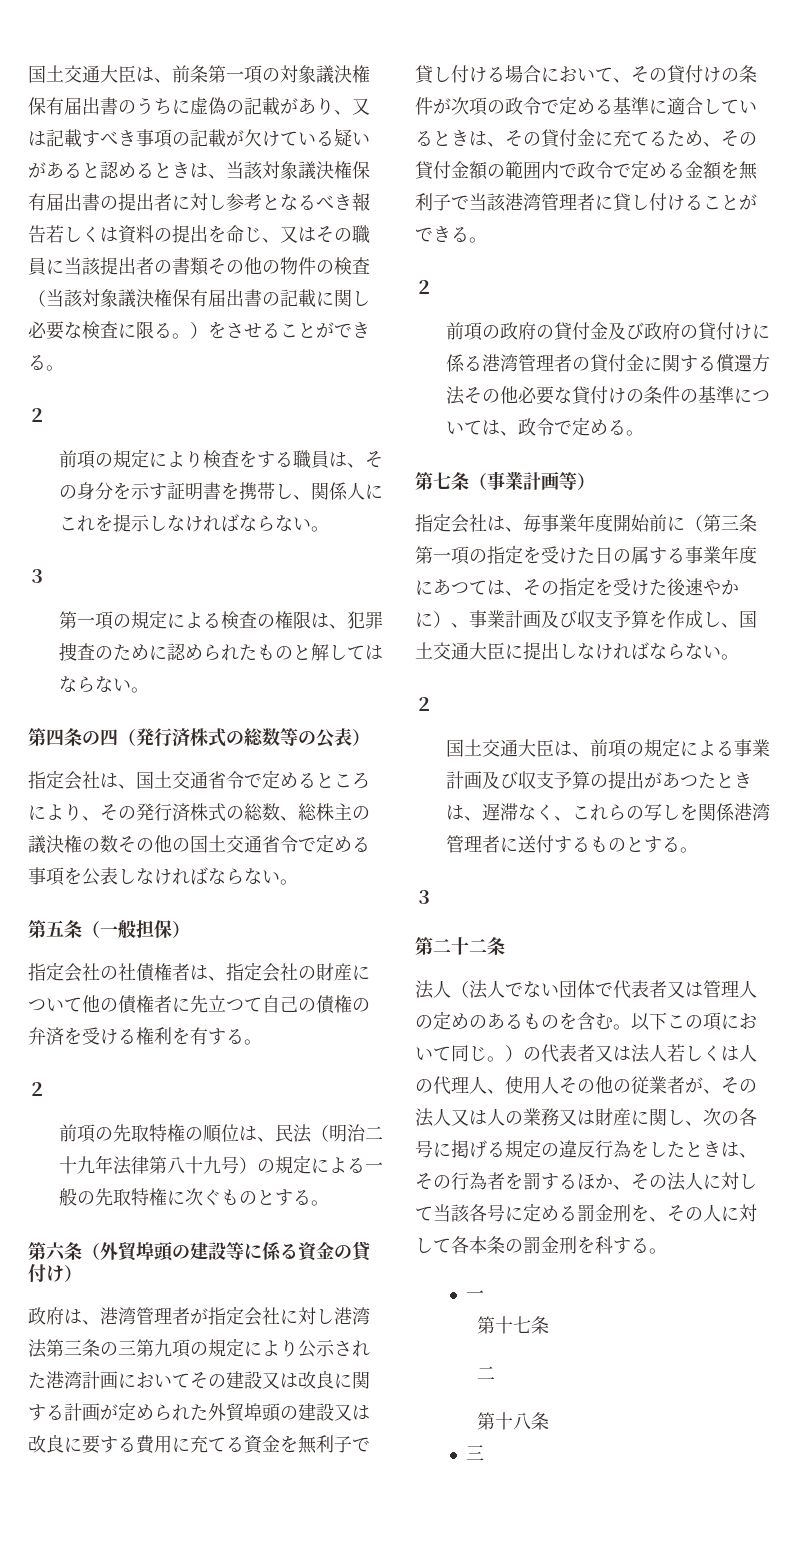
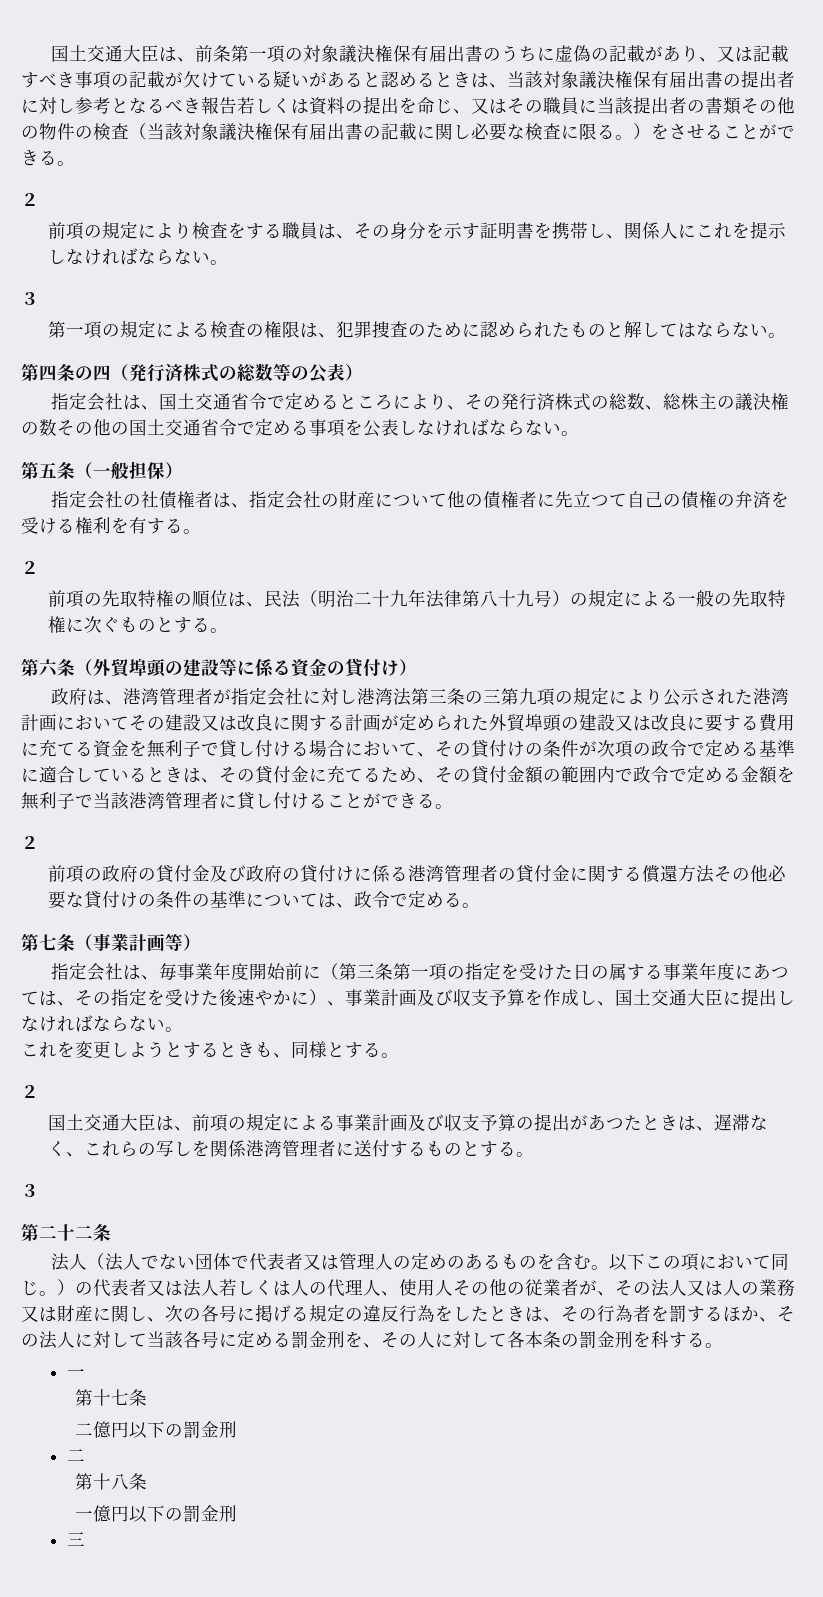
(739, 657) none -> [21,1041,399,1058] // これを変更しようとするときも、同様とする。
[477,1412,550,1430] // 第十八条 -> [92,1421,237,1439] [67,1449,86,1462] [74,1473,147,1490] [74,1505,237,1523] 億円以下の罰金刑 // 二 // 第十八条 // 一億円以下の罰金刑

